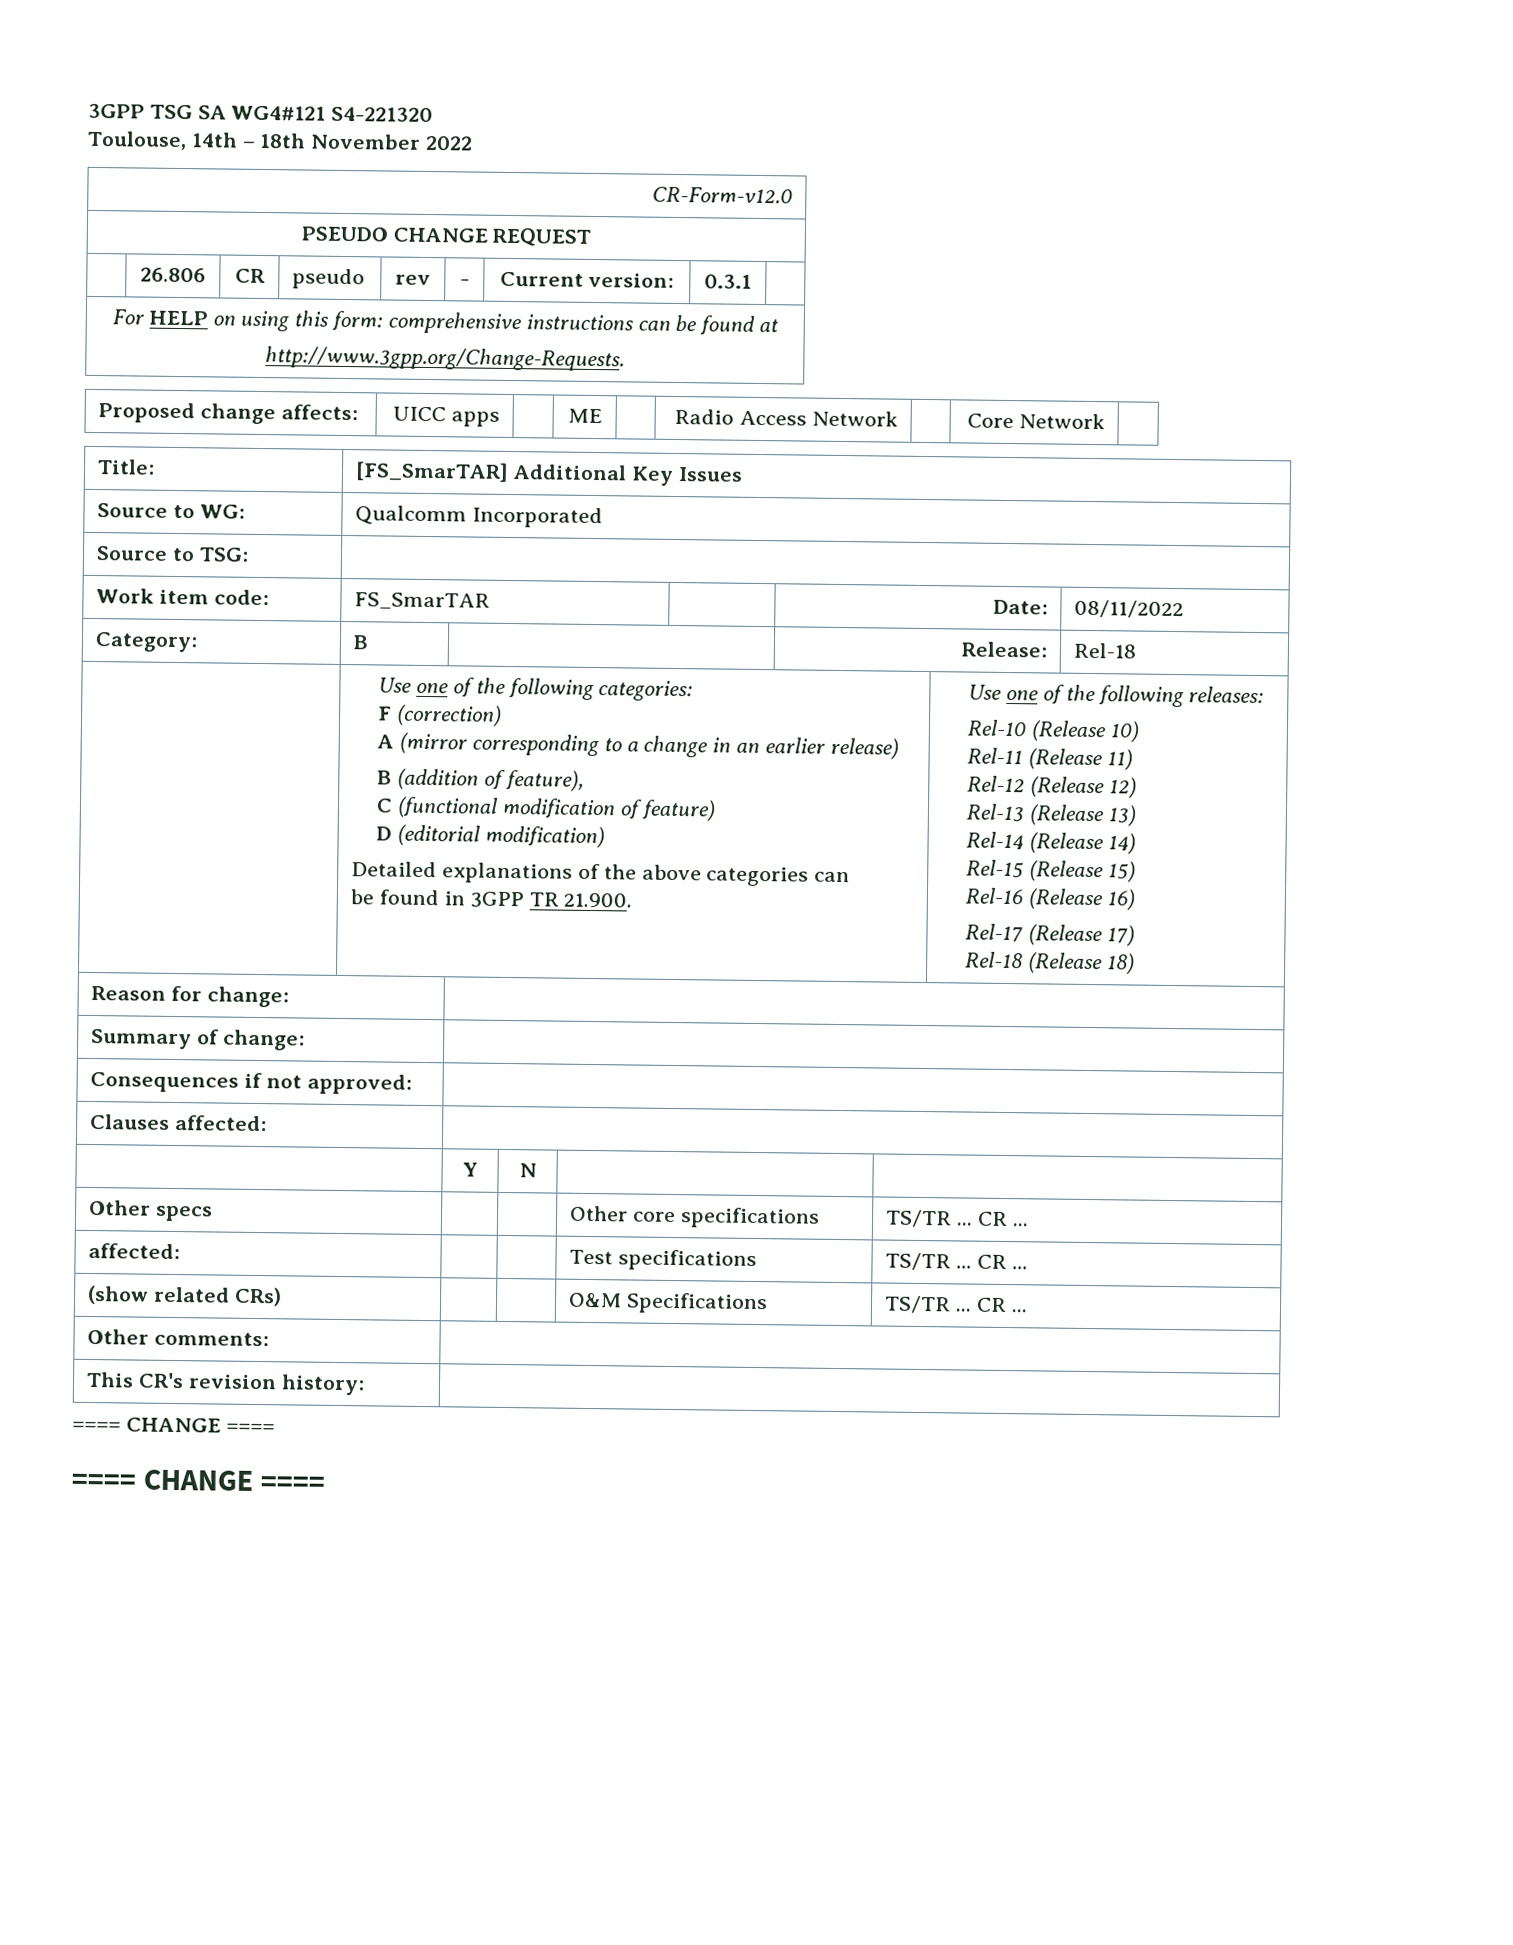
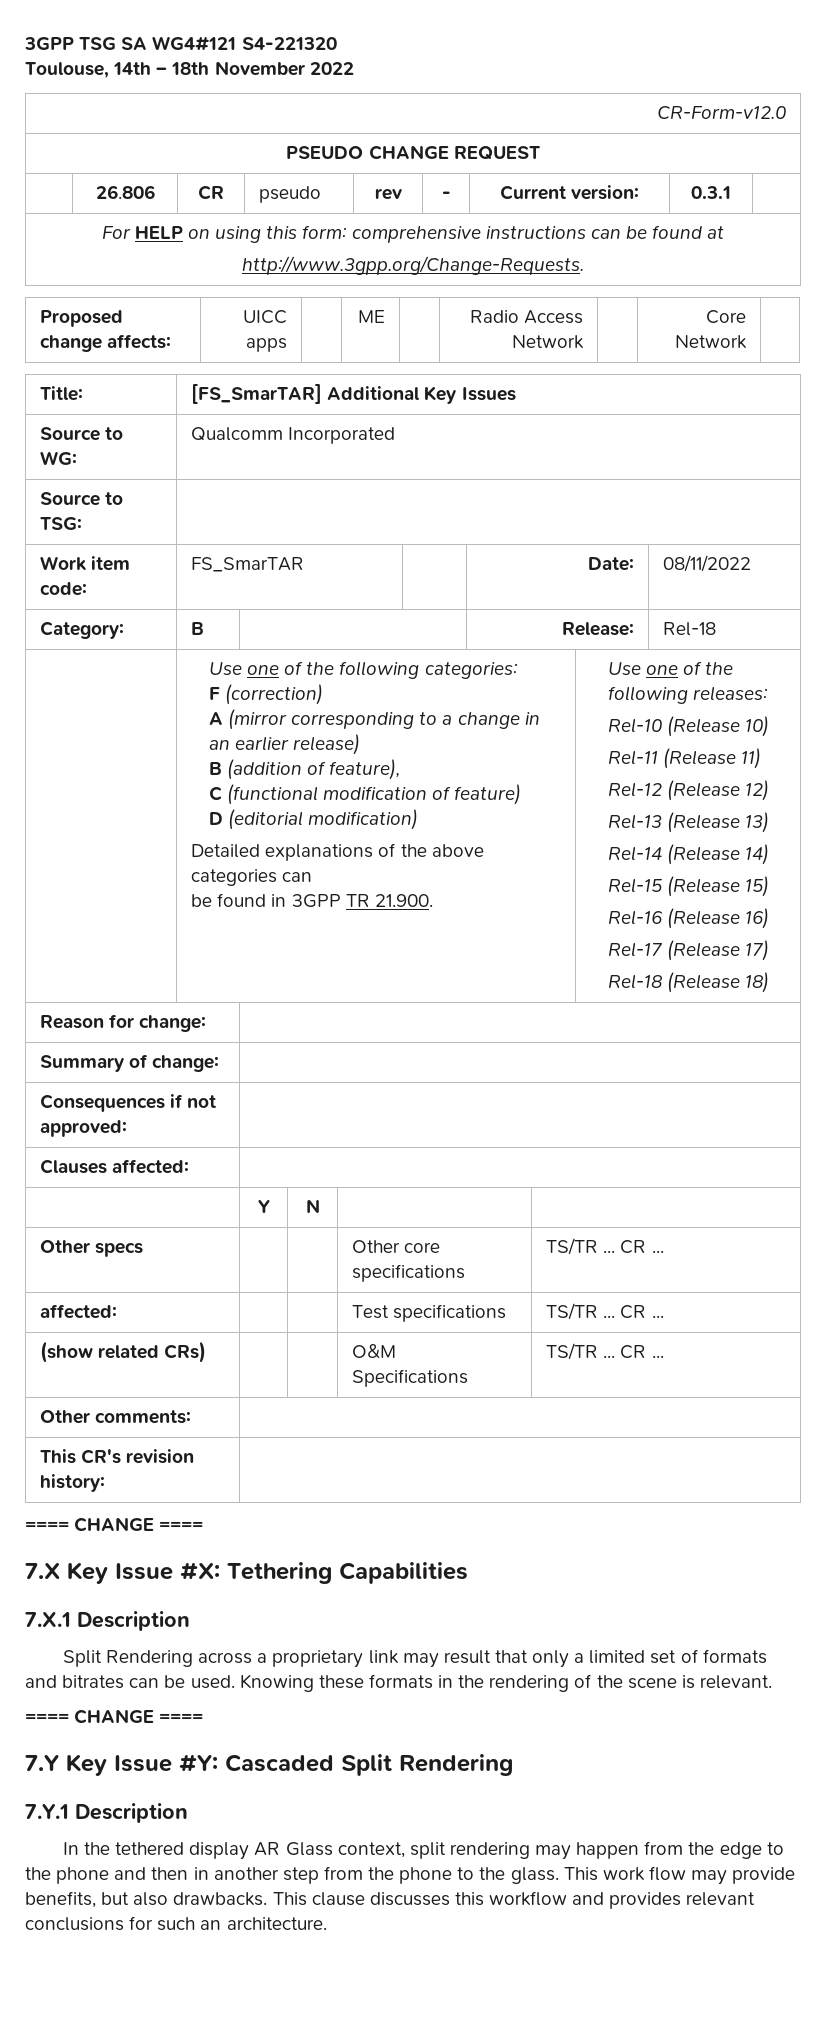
[71,1469,326,1492] ==== CHANGE ==== -> [25,1562,468,1584] [25,1611,190,1631] [62,1649,767,1668] [25,1674,772,1692] [25,1709,204,1724] [25,1754,513,1776] [25,1803,188,1823] [62,1841,784,1860] [25,1866,796,1885] [25,1891,756,1909] [25,1916,327,1931] 7.X Key Issue #X: Tethering Capabilities // 7.X.1 Description // Split Rendering across a proprietary link may result that only a limited set of formats and bitrates can be used. Knowing these formats in the rendering of the scene is relevant. // ==== CHANGE ==== // 7.Y Key Issue #Y: Cascaded Split Rendering // 7.Y.1 Description // In the tethered display AR Glass context, split rendering may happen from the edge to the phone and then in another step from the phone to the glass. This work flow may provide benefits, but also drawbacks. This clause discusses this workflow and provides relevant conclusions for such an architecture.

